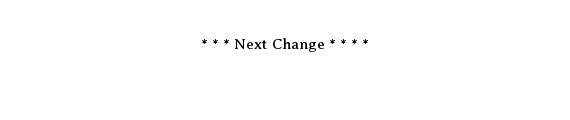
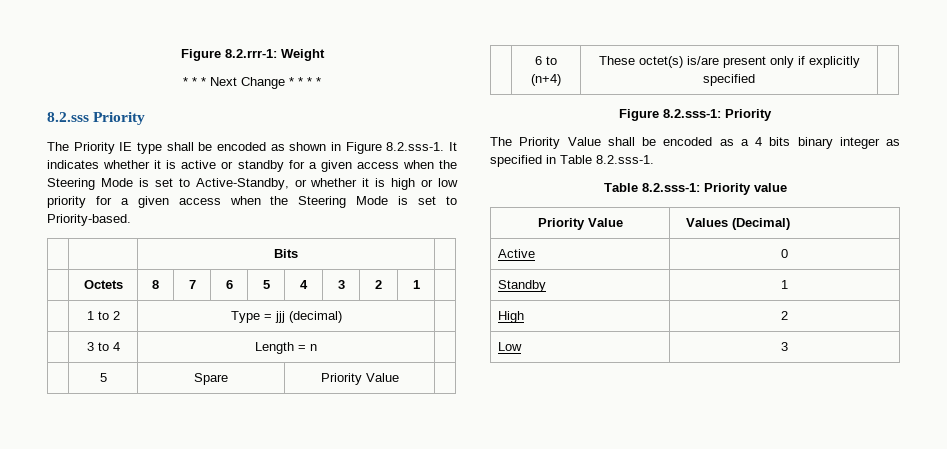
(201, 44) none -> [180,49,325,61] Figure 8.2.rrr-1: Weight //
(369, 44) none -> [47,112,146,125] [47,142,458,154] [47,160,457,172] [47,178,459,190] [47,196,458,208] [47,214,131,226] [274,249,298,258] [83,280,123,289] [152,280,159,289] [188,280,196,289] [225,280,233,289] [262,280,270,289] [300,280,308,289] [337,280,345,289] [375,280,382,289] [412,280,420,289] [86,311,120,320] [230,311,342,323] [86,342,120,351] [255,342,317,354] [99,373,107,382] [194,373,228,385] [320,373,399,385] [535,56,557,65] [531,74,561,86] [598,56,860,68] [703,74,755,86] [619,109,772,121] [490,137,900,149] [490,155,654,167] [603,183,787,195] [537,218,623,230] [685,218,790,230] [497,249,535,258] [781,249,788,258] [497,280,546,292] [781,280,788,289] [497,311,524,323] [781,311,788,320] [497,342,522,351] [781,342,788,351] // 8.2.sss Priority // The Priority IE type shall be encoded as shown in Figure 8.2.sss-1. It indicates whether it is active or standby for a given access when the Steering Mode is set to Active-Standby, or whether it is high or low priority for a given access when the Steering Mode is set to Priority-based. // | | Bits | // | Octets | 8 | 7 | 6 | 5 | 4 | 3 | 2 | 1 | // | 1 to 2 | Type = jjj (decimal) | // | 3 to 4 | Length = n | // | 5 | Spare | Priority Value | // | 6 to (n+4) | These octet(s) is/are present only if explicitly specified | // Figure 8.2.sss-1: Priority // The Priority Value shall be encoded as a 4 bits binary integer as specified in Table 8.2.sss-1. // Table 8.2.sss-1: Priority value // Priority Value | Values (Decimal) // Active | 0 // Standby | 1 // High | 2 // Low | 3

